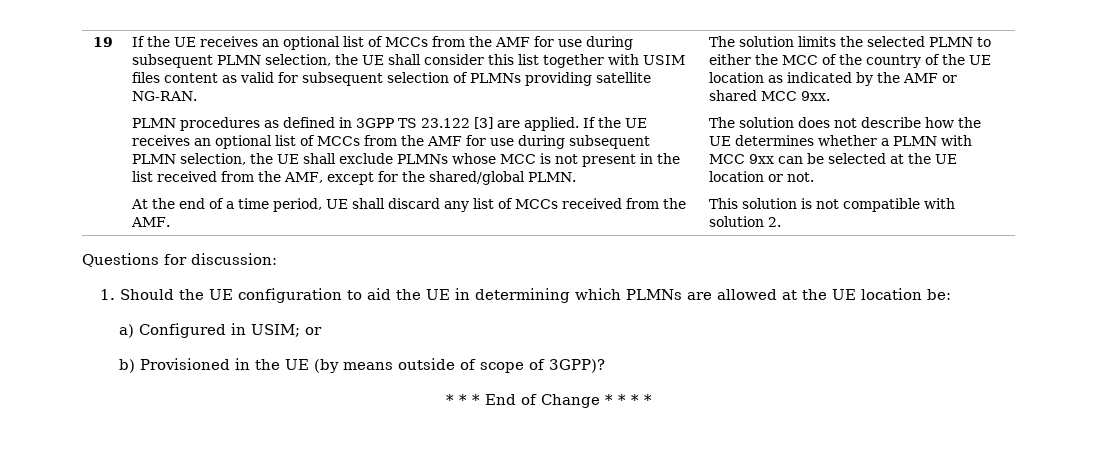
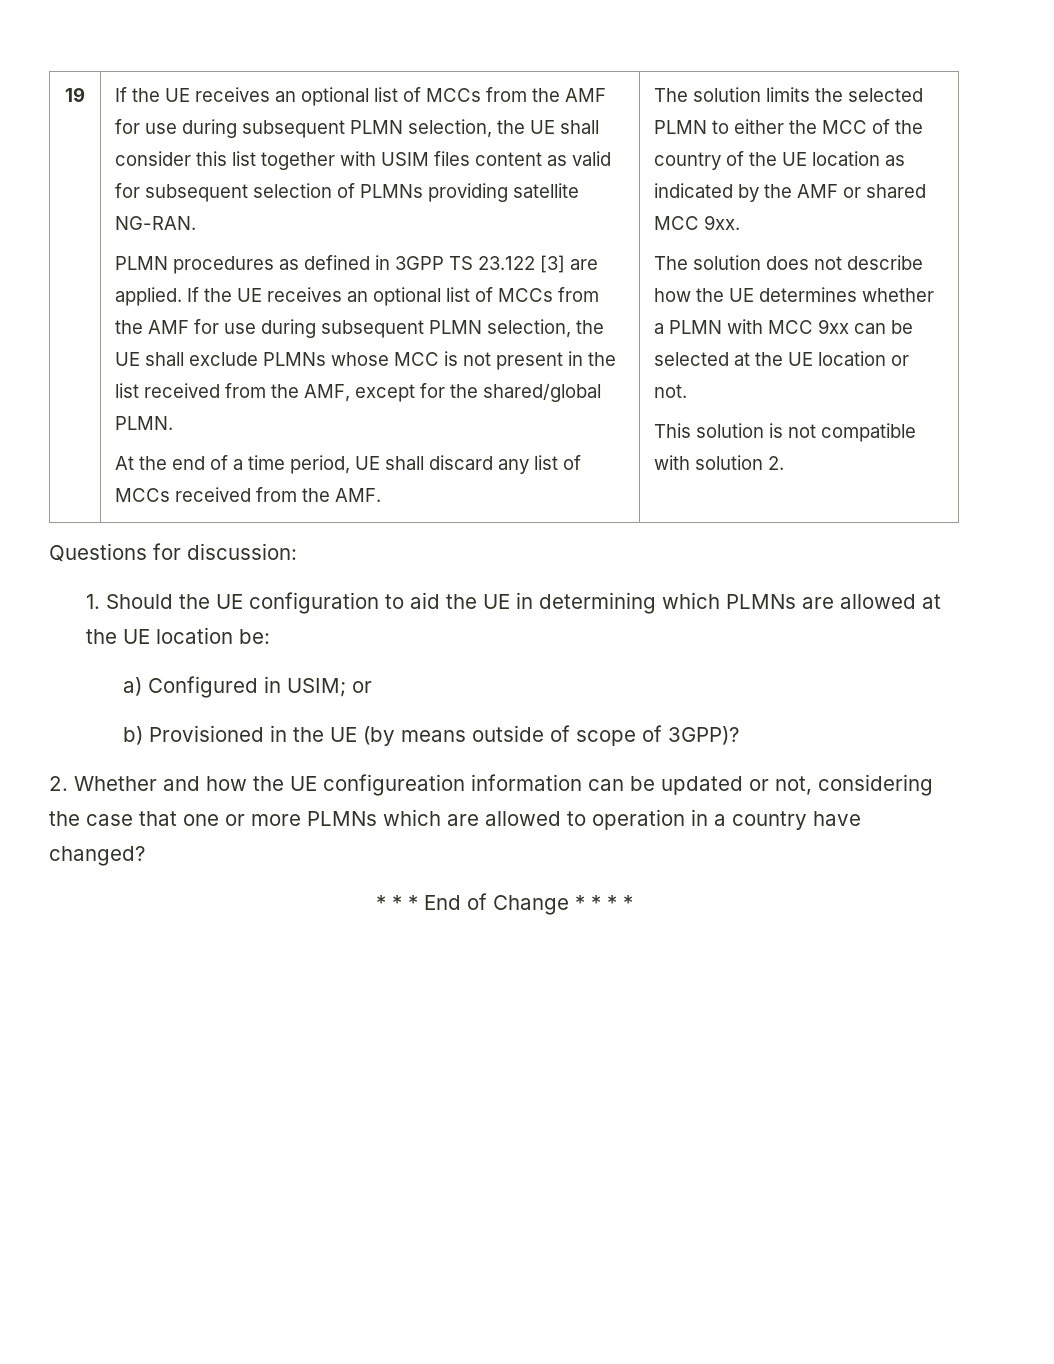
(605, 366) none -> [49,774,933,796] [49,809,861,830] [49,846,145,866] // 2. Whether and how the UE configureation information can be updated or not, considering the case that one or more PLMNs which are allowed to operation in a country have changed?

